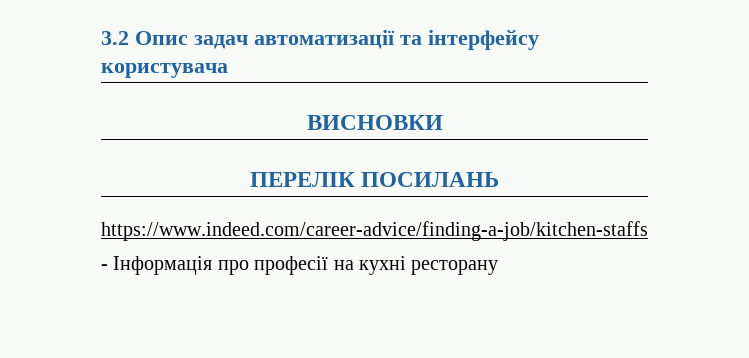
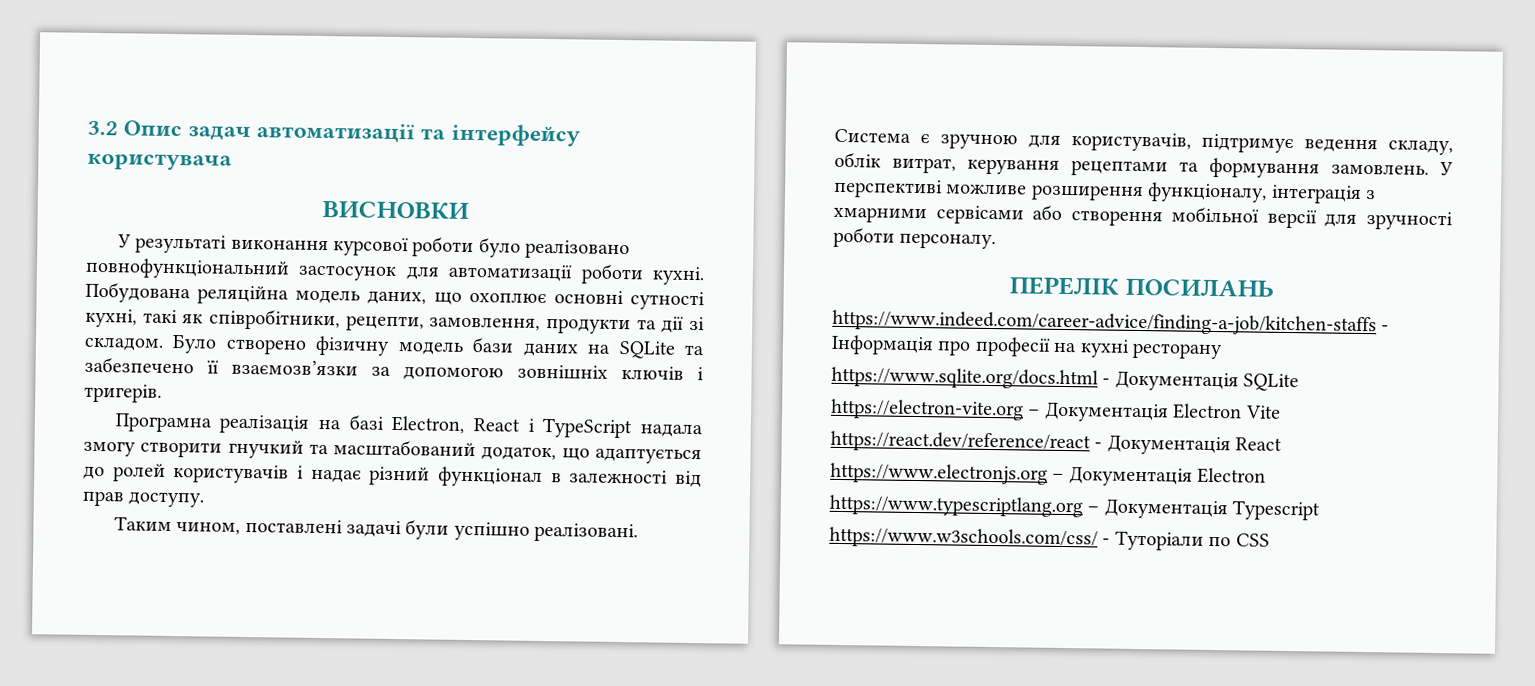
(443, 122) none -> [116,234,631,260] [85,257,705,286] [85,281,705,311] [85,308,705,335] [84,334,705,359] [84,356,704,381] [84,383,162,403] [114,413,703,439] [83,439,702,465] [83,463,702,488] [82,490,205,508] [113,516,639,543] [834,128,1453,156] [834,151,1453,179] [833,178,1376,204] [833,204,1453,231] [833,226,997,250] // У результаті виконання курсової роботи було реалізовано повнофункціональний застосунок для автоматизації роботи кухні. Побудована реляційна модель даних, що охоплює основні сутності кухні, такі як співробітники, рецепти, замовлення, продукти та дії зі складом. Було створено фізичну модель бази даних на SQLite та забезпечено її взаємозв’язки за допомогою зовнішніх ключів і тригерів. // Програмна реалізація на базі Electron, React і TypeScript надала змогу створити гнучкий та масштабований додаток, що адаптується до ролей користувачів і надає різний функціонал в залежності від прав доступу. // Таким чином, поставлені задачі були успішно реалізовані. Система є зручною для користувачів, підтримує ведення складу, облік витрат, керування рецептами та формування замовлень. У перспективі можливе розширення функціоналу, інтеграція з хмарними сервісами або створення мобільної версії для зручності роботи персоналу.
(499, 267) none -> [831,366,1300,392] [830,398,1281,423] [830,430,1283,456] [830,462,1267,487] [829,494,1321,521] [829,526,1270,551] // https://www.sqlite.org/docs.html - Документація SQLite // https://electron-vite.org – Документація Electron Vite // https://react.dev/reference/react - Документація React // https://www.electronjs.org – Документація Electron // https://www.typescriptlang.org – Документація Typescript // https://www.w3schools.com/css/ - Туторіали по CSS

